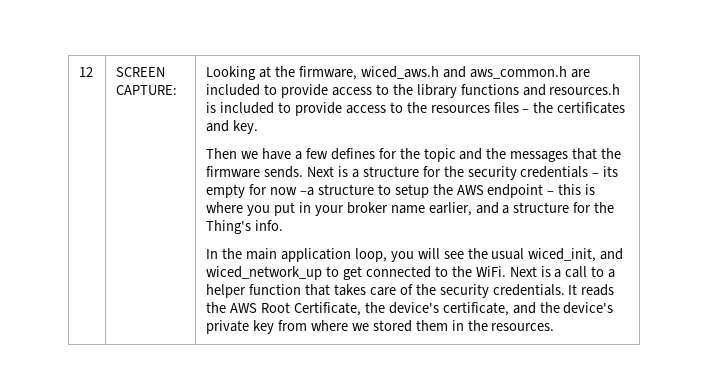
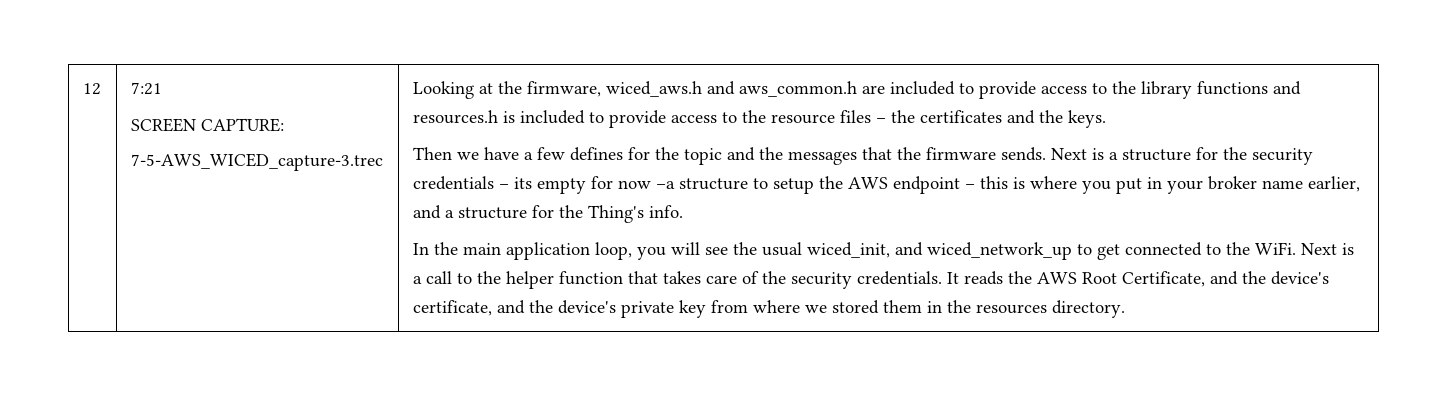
(94, 72) none -> [130,82,162,95] 7:21 //
(178, 90) none -> [130,153,383,171] // 7-5-AWS_WICED_capture-3.trec
[430,105,490,113] resources -> [770,114,835,124] resource
[233,120,259,134] key. -> [1038,110,1106,128] the keys.
[608,269,616,278] a -> [476,271,501,284] the
(361, 309) none -> [1209,271,1238,285] and
[491,323,555,331] resources. -> [975,300,1125,318] resources directory.

